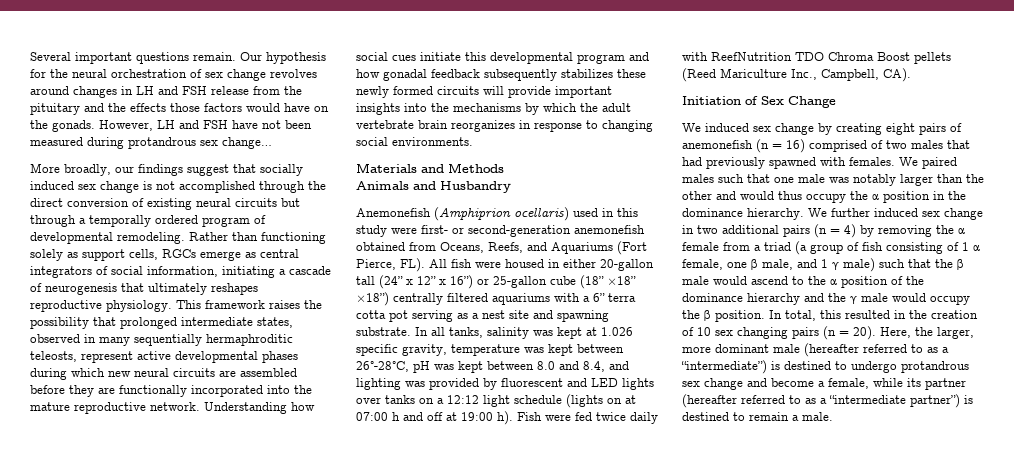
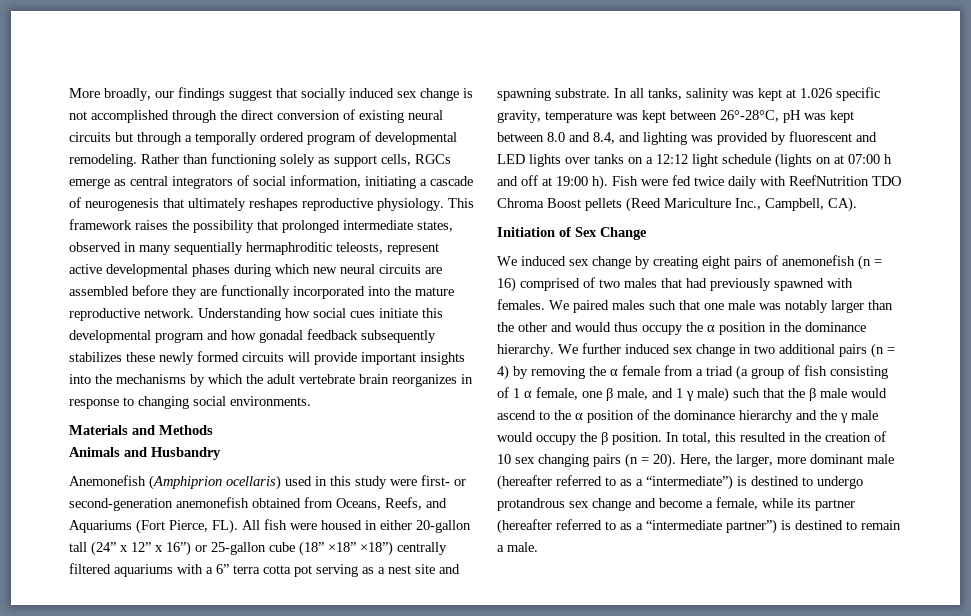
[30,52,326,64] [30,69,317,81] [30,86,302,98] [30,103,329,115] [30,120,312,132] [30,137,272,149] Several important questions remain. Our hypothesis for the neural orchestration of sex change revolves around changes in LH and FSH release from the pituitary and the effects those factors would have on the gonads. However, LH and FSH have not been measured during protandrous sex change… // -> (69, 93) none

